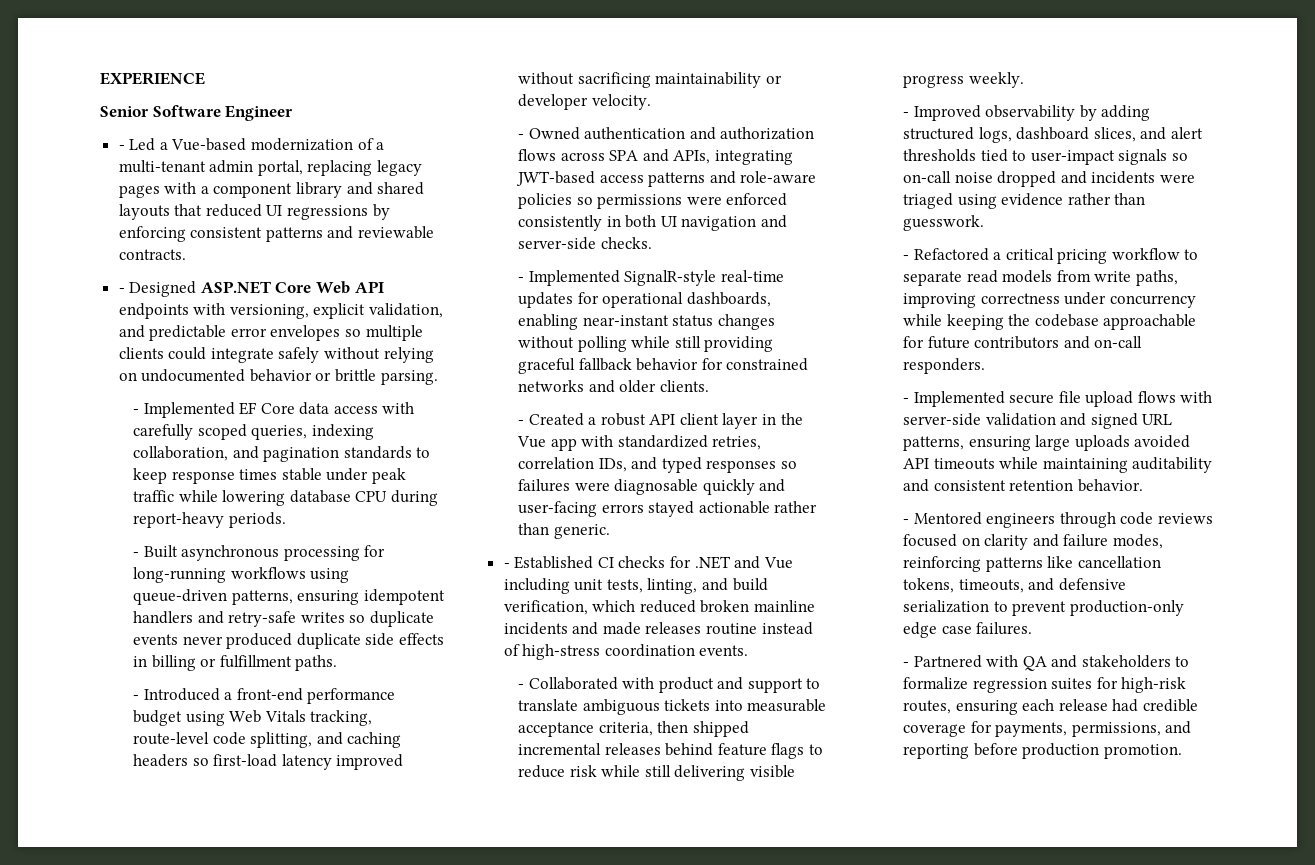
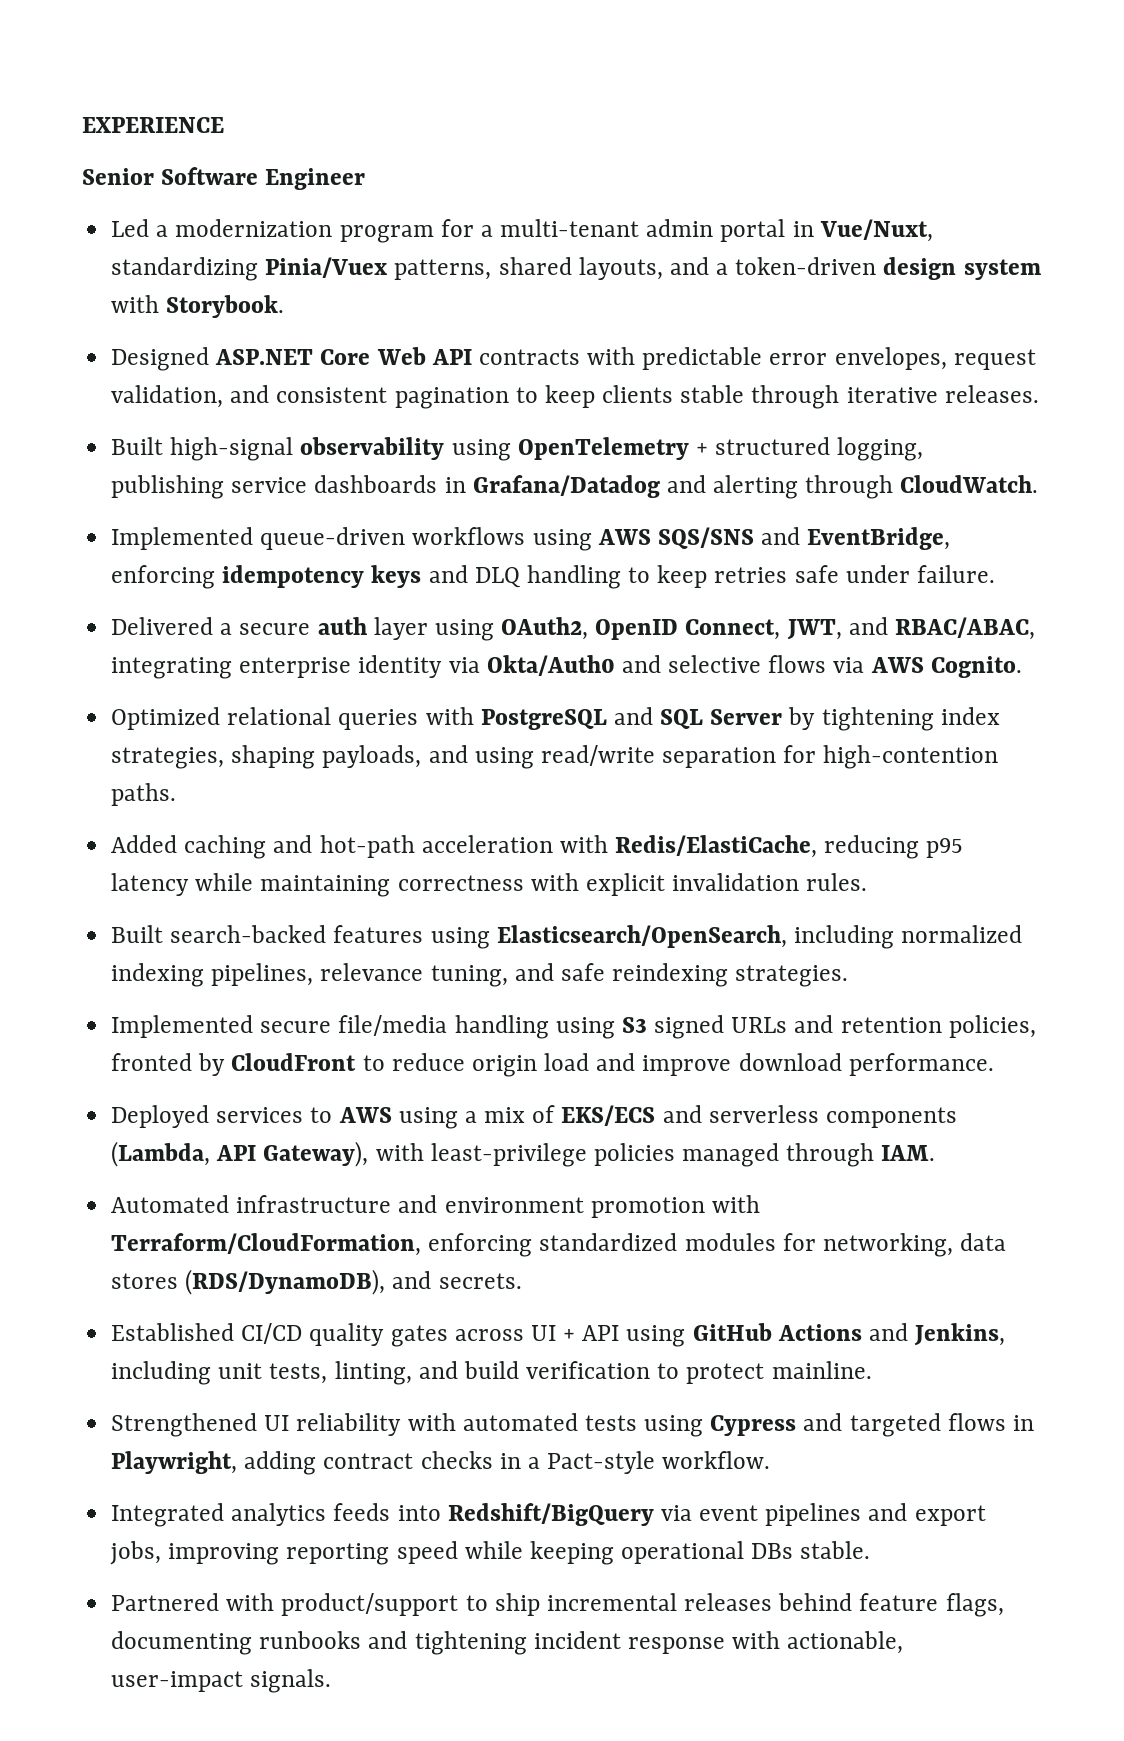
[118,145,125,150] - -> (366, 179) none
[171,138,385,151] [118,160,423,176] [118,182,425,198] [118,204,390,220] [118,226,435,242] [118,249,186,260] [118,288,125,293] Vue-based modernization of a multi-tenant admin portal, replacing legacy pages with a component library and shared layouts that reduced UI regressions by enforcing consistent patterns and reviewable contracts. // - -> [175,219,933,243] [111,257,1041,281] [111,295,285,318] modernization program for a multi-tenant admin portal in Vue/Nuxt, standardizing Pinia/Vuex patterns, shared layouts, and a token-driven design system with Storybook. //
[118,303,444,319] [118,325,423,341] [118,347,434,363] [118,369,438,385] [132,402,415,418] [132,424,374,440] [132,446,431,462] [132,468,406,484] [132,490,438,506] [132,512,286,528] [132,545,386,561] [132,567,350,583] [132,589,445,605] [132,611,434,627] [132,633,444,649] [132,655,338,671] [132,688,396,704] [132,710,373,726] [132,732,402,748] [132,754,404,770] [517,72,782,88] [517,94,651,110] [517,127,815,140] [517,149,793,165] [515,171,817,187] [517,193,788,209] [517,215,787,231] [517,237,652,250] [517,270,784,286] [517,292,771,308] [517,314,775,330] [517,336,774,352] [517,358,809,374] [517,380,709,393] [517,413,803,429] [516,435,762,451] [517,457,797,473] [517,479,786,495] [517,501,818,517] [517,523,610,539] [503,556,793,569] endpoints with versioning, explicit validation, and predictable error envelopes so multiple clients could integrate safely without relying on undocumented behavior or brittle parsing. // - Implemented EF Core data access with carefully scoped queries, indexing collaboration, and pagination standards to keep response times stable under peak traffic while lowering database CPU during report-heavy periods. // - Built asynchronous processing for long-running workflows using queue-driven patterns, ensuring idempotent handlers and retry-safe writes so duplicate events never produced duplicate side effects in billing or fulfillment paths. // - Introduced a front-end performance budget using Web Vitals tracking, route-level code splitting, and caching headers so first-load latency improved without sacrificing maintainability or developer velocity. // - Owned authentication and authorization flows across SPA and APIs, integrating JWT-based access patterns and role-aware policies so permissions were enforced consistently in both UI navigation and server-side checks. // - Implemented SignalR-style real-time updates for operational dashboards, enabling near-instant status changes without polling while still providing graceful fallback behavior for constrained networks and older clients. // - Created a robust API client layer in the Vue app with standardized retries, correlation IDs, and typed responses so failures were diagnosable quickly and user-facing errors stayed actionable rather than generic. // - Established CI checks for .NET and Vue -> [478,347,1036,370] [111,385,1039,409] [111,437,924,461] [111,475,1039,499] [111,527,951,551] [111,565,995,589] [111,617,1035,641] [111,655,1022,679] [111,707,1000,731] [111,745,999,769] [111,783,177,806] [111,835,964,859] [111,873,868,897] [111,925,1023,949] [111,963,849,987] [111,1015,1036,1039] [111,1053,994,1077] [111,1105,957,1129] [111,1141,936,1167] [111,1195,760,1218] [111,1233,1007,1257] [111,1269,522,1295] [111,1323,1006,1347] contracts with predictable error envelopes, request validation, and consistent pagination to keep clients stable through iterative releases. // Built high-signal observability using OpenTelemetry + structured logging, publishing service dashboards in Grafana/Datadog and alerting through CloudWatch. // Implemented queue-driven workflows using AWS SQS/SNS and EventBridge, enforcing idempotency keys and DLQ handling to keep retries safe under failure. // Delivered a secure auth layer using OAuth2, OpenID Connect, JWT, and RBAC/ABAC, integrating enterprise identity via Okta/Auth0 and selective flows via AWS Cognito. // Optimized relational queries with PostgreSQL and SQL Server by tightening index strategies, shaping payloads, and using read/write separation for high-contention paths. // Added caching and hot-path acceleration with Redis/ElastiCache, reducing p95 latency while maintaining correctness with explicit invalidation rules. // Built search-backed features using Elasticsearch/OpenSearch, including normalized indexing pipelines, relevance tuning, and safe reindexing strategies. // Implemented secure file/media handling using S3 signed URLs and retention policies, fronted by CloudFront to reduce origin load and improve download performance. // Deployed services to AWS using a mix of EKS/ECS and serverless components (Lambda, API Gateway), with least-privilege policies managed through IAM. // Automated infrastructure and environment promotion with Terraform/CloudFormation, enforcing standardized modules for networking, data stores (RDS/DynamoDB), and secrets. // Established CI/CD quality gates across UI + API using GitHub Actions and Jenkins,
[503,600,816,615] [503,622,813,635] [503,644,749,660] [517,677,821,693] [517,699,827,715] [517,721,749,737] [517,743,823,759] [517,765,795,781] [902,72,1024,88] [902,105,1151,121] [902,127,1203,143] [902,149,1188,165] [902,171,1195,187] [902,193,1146,209] [902,215,984,231] [902,248,1199,264] [902,270,1178,286] [902,292,1196,308] [902,314,1197,330] [902,336,1143,349] [902,358,985,374] [902,391,1213,407] [902,413,1173,429] [902,435,1191,451] [902,457,1213,473] [902,479,1143,492] [902,512,1213,528] [902,534,1163,550] [902,556,1161,572] [902,578,1126,593] [902,600,1184,616] [902,622,1033,638] [902,655,1190,671] [902,677,1187,693] [902,699,1198,715] [902,721,1192,737] [902,743,1182,759] verification, which reduced broken mainline incidents and made releases routine instead of high-stress coordination events. // - Collaborated with product and support to translate ambiguous tickets into measurable acceptance criteria, then shipped incremental releases behind feature flags to reduce risk while still delivering visible progress weekly. // - Improved observability by adding structured logs, dashboard slices, and alert thresholds tied to user-impact signals so on-call noise dropped and incidents were triaged using evidence rather than guesswork. // - Refactored a critical pricing workflow to separate read models from write paths, improving correctness under concurrency while keeping the codebase approachable for future contributors and on-call responders. // - Implemented secure file upload flows with server-side validation and signed URL patterns, ensuring large uploads avoided API timeouts while maintaining auditability and consistent retention behavior. // - Mentored engineers through code reviews focused on clarity and failure modes, reinforcing patterns like cancellation tokens, timeouts, and defensive serialization to prevent production-only edge case failures. // - Partnered with QA and stakeholders to formalize regression suites for high-risk routes, ensuring each release had credible coverage for payments, permissions, and reporting before production promotion. -> [526,1361,872,1384] [111,1413,1034,1437] [111,1451,771,1475] [111,1503,986,1527] [110,1541,871,1565] [111,1593,1004,1617] [111,1631,904,1655] [111,1669,332,1693] verification to protect mainline. // Strengthened UI reliability with automated tests using Cypress and targeted flows in Playwright, adding contract checks in a Pact-style workflow. // Integrated analytics feeds into Redshift/BigQuery via event pipelines and export jobs, improving reporting speed while keeping operational DBs stable. // Partnered with product/support to ship incremental releases behind feature flags, documenting runbooks and tightening incident response with actionable, user-impact signals.

